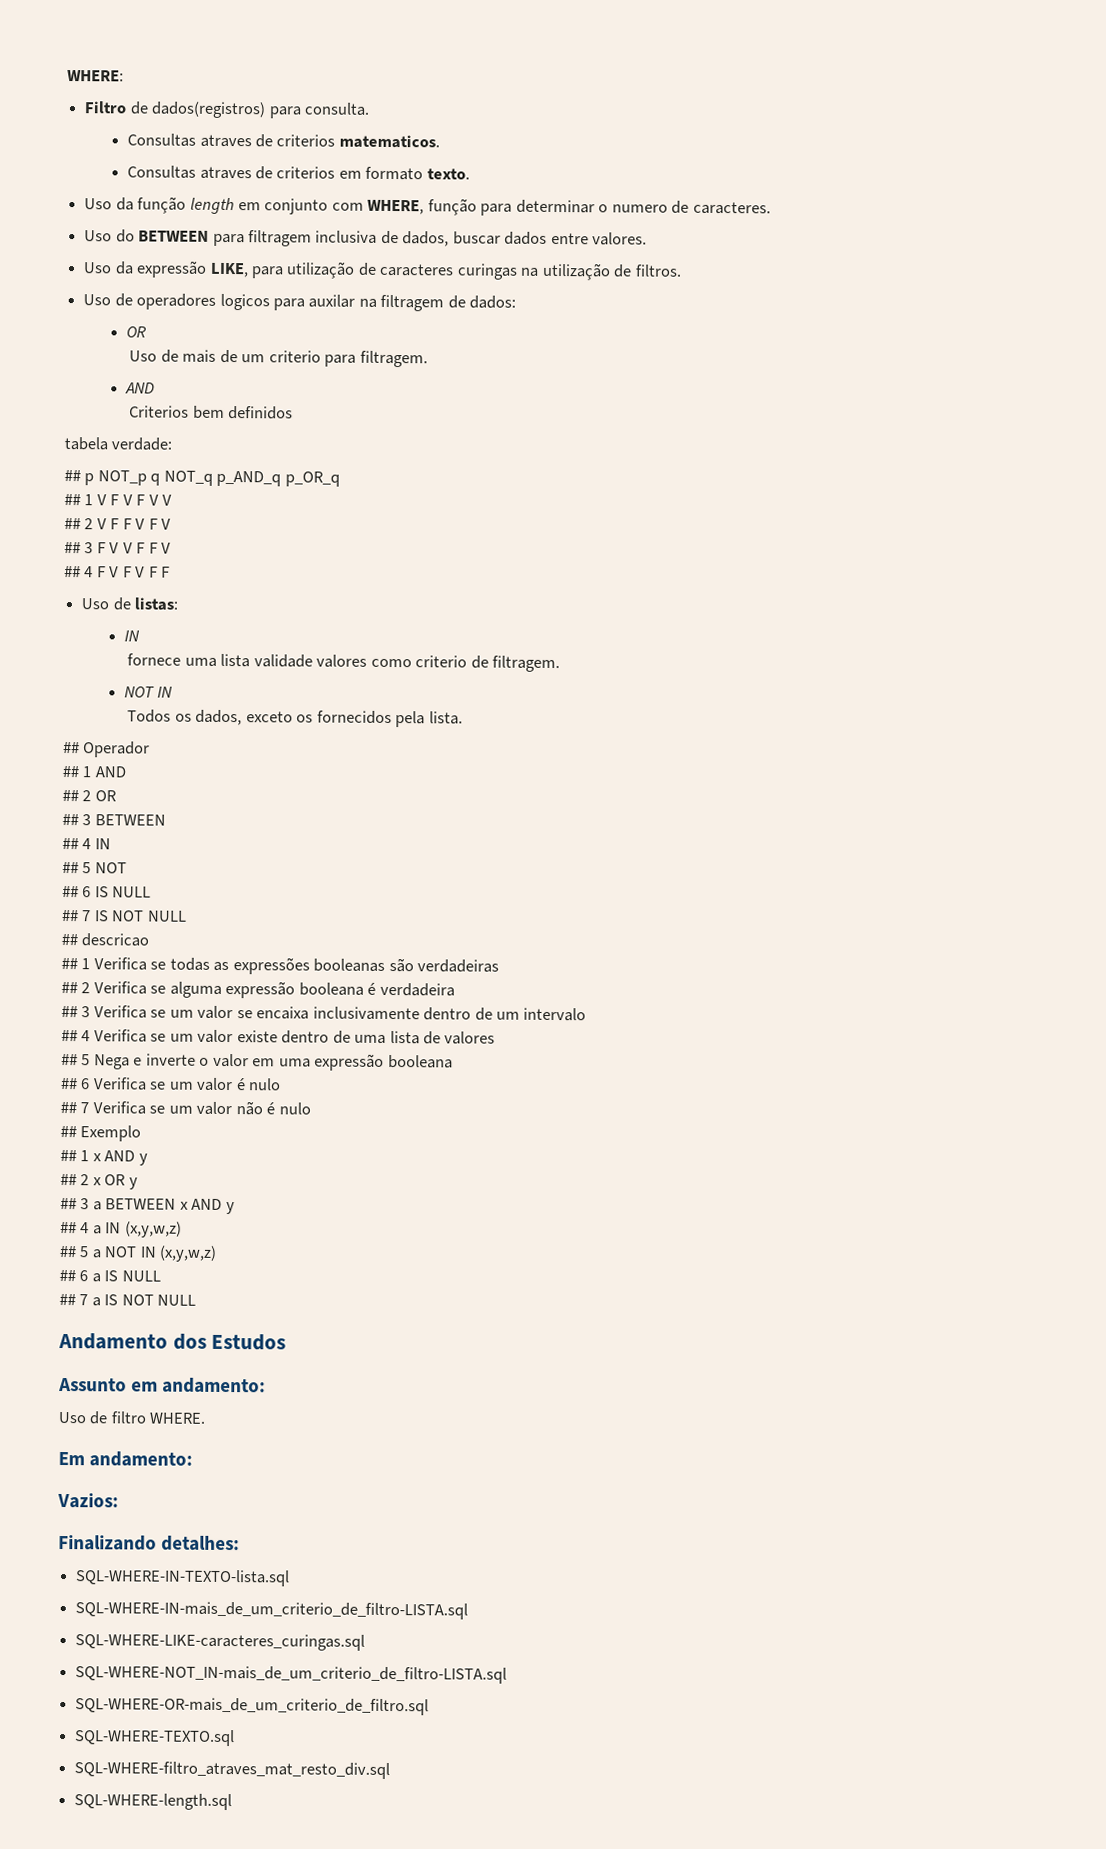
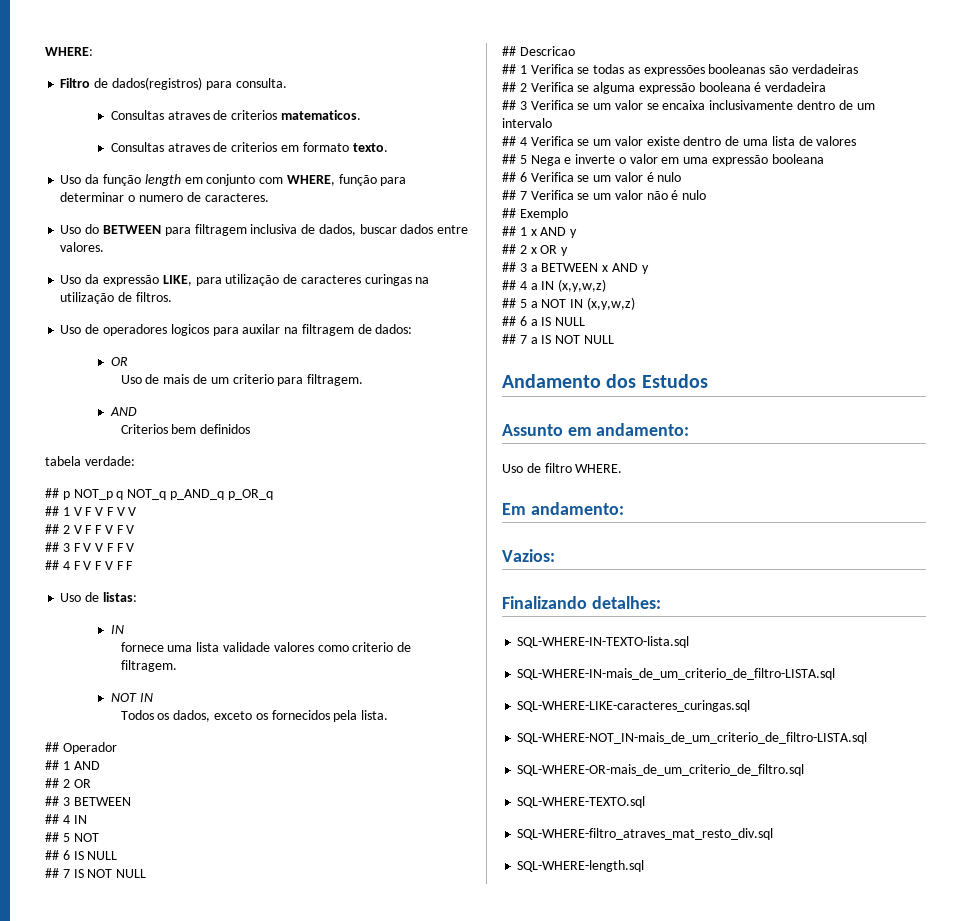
[81,933,150,947] descricao -> [519,46,575,56] Descricao

